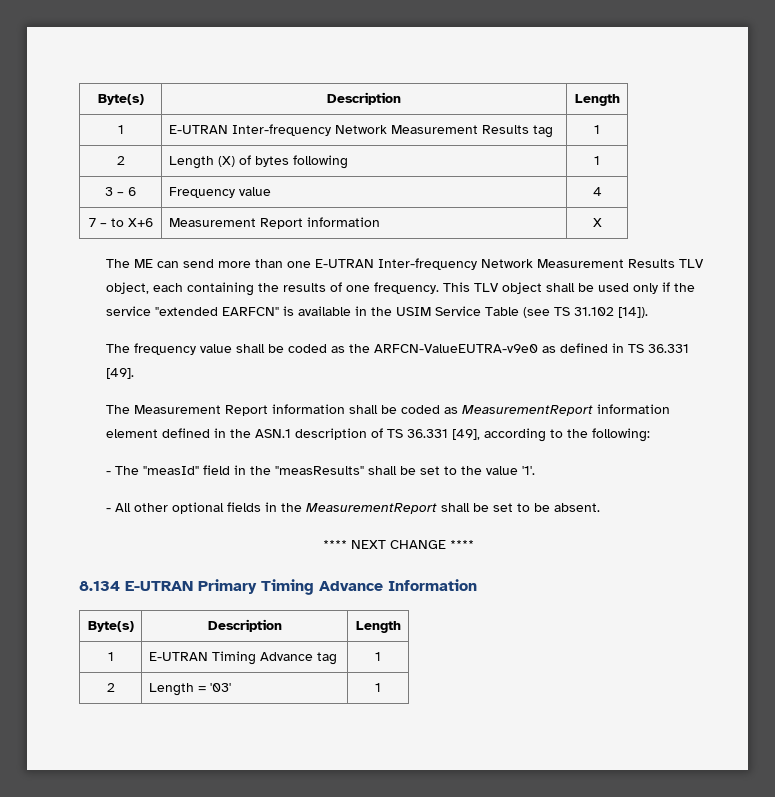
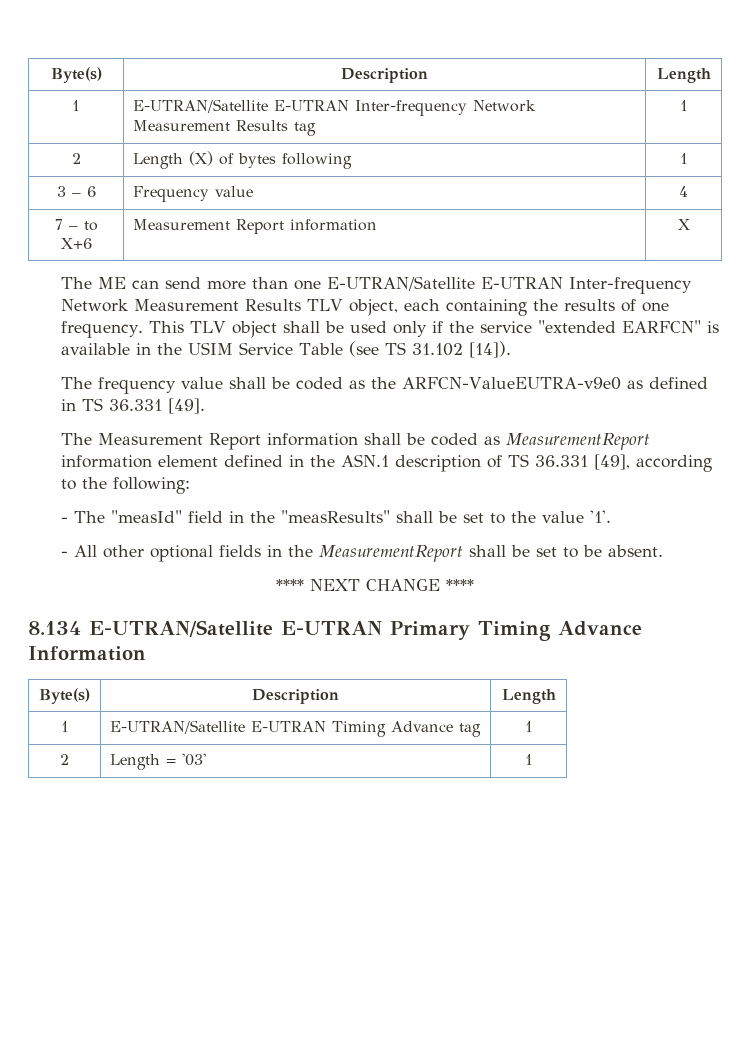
[97,94,144,105] [327,92,401,105] [574,94,620,106] [117,125,124,134] Byte(s) | Description | Length // 1 | -> [50,67,102,83] [340,68,428,83] [656,68,711,83] [72,100,80,111] [133,99,269,113] Byte(s) | Description | Length // 1 | E-UTRAN/Satellite
(311, 264) none -> [327,276,476,291] E-UTRAN/Satellite
(120, 586) none -> [89,620,273,637] E-UTRAN/Satellite
(114, 656) none -> [110,720,246,734] E-UTRAN/Satellite

